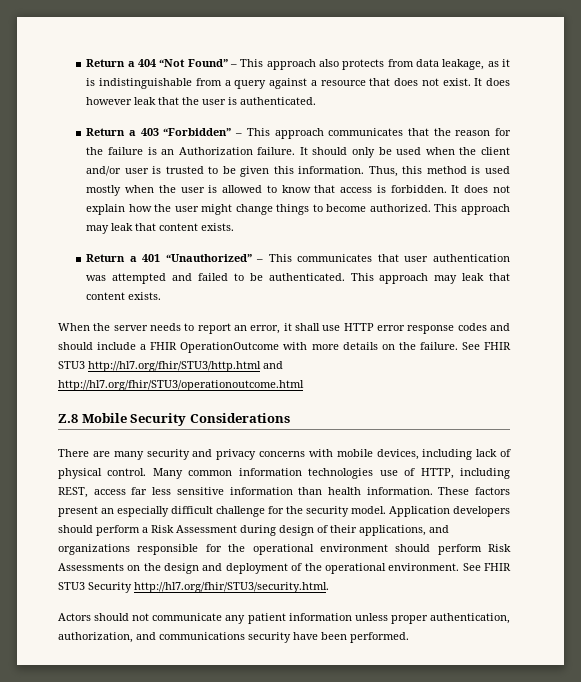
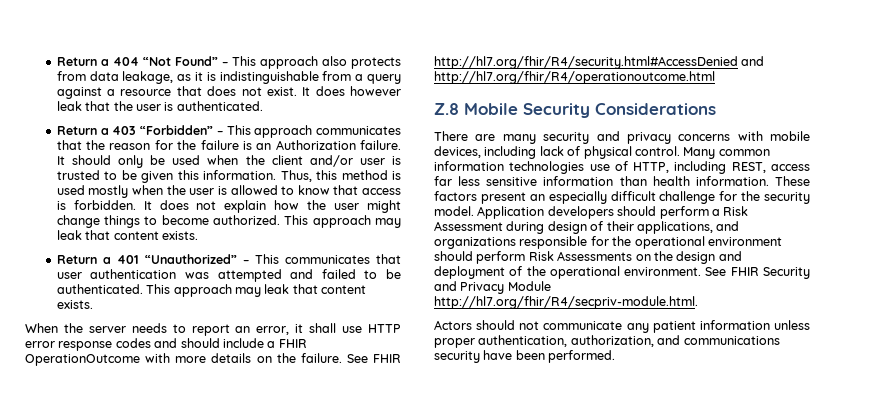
[58,361,283,372] [58,380,304,391] STU3 http://hl7.org/fhir/STU3/http.html and http://hl7.org/fhir/STU3/operationoutcome.html -> [434,56,765,69] [434,71,715,84] http://hl7.org/fhir/R4/security.html#AccessDenied and http://hl7.org/fhir/R4/operationoutcome.html
[58,582,329,593] STU3 Security http://hl7.org/fhir/STU3/security.html. -> [763,267,810,279] [434,281,551,294] [434,296,698,309] Security and Privacy Module http://hl7.org/fhir/R4/secpriv-module.html.

